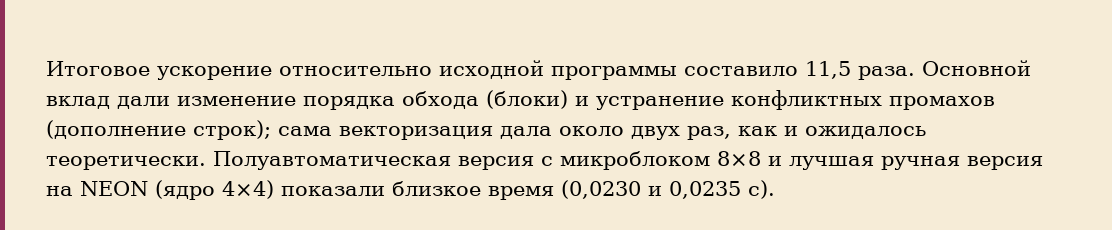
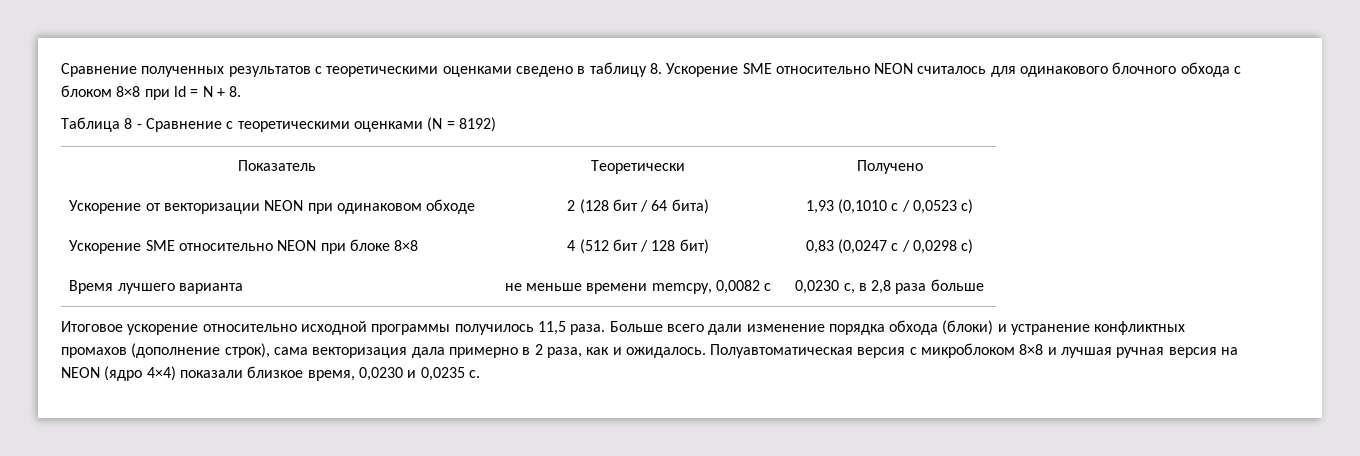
(46, 68) none -> [61,62,1242,77] [61,85,242,100] [61,117,496,132] [238,160,316,171] [591,160,685,174] [856,160,923,174] [69,199,476,214] [567,199,709,214] [805,199,974,214] [69,239,419,254] [567,239,709,254] [805,239,974,254] [69,280,244,294] [504,280,772,294] [795,279,984,294] Сравнение полученных результатов с теоретическими оценками сведено в таблицу 8. Ускорение SME относительно NEON считалось для одинакового блочного обхода с блоком 8×8 при ld = N + 8. // Таблица 8 - Сравнение с теоретическими оценками (N = 8192) // Показатель | Теоретически | Получено // Ускорение от векторизации NEON при одинаковом обходе | 2 (128 бит / 64 бита) | 1,93 (0,1010 с / 0,0523 с) // Ускорение SME относительно NEON при блоке 8×8 | 4 (512 бит / 128 бит) | 0,83 (0,0247 с / 0,0298 с) // Время лучшего варианта | не меньше времени memcpy, 0,0082 с | 0,0230 с, в 2,8 раза больше //
[684,66,798,76] составило -> [454,324,534,335] получилось
[922,60,1031,76] [46,96,110,109] Основной вклад -> [609,321,704,332] Больше всего
[193,120,271,140] строк); -> [224,343,270,358] строк),
[559,126,926,140] [46,156,206,170] около двух раз, как и ожидалось теоретически. -> [448,344,706,358] примерно в 2 раза, как и ожидалось.
[488,180,641,200] время (0,0230 -> [307,367,403,381] время, 0,0230
[748,180,775,199] с). -> [468,370,480,378] с.

